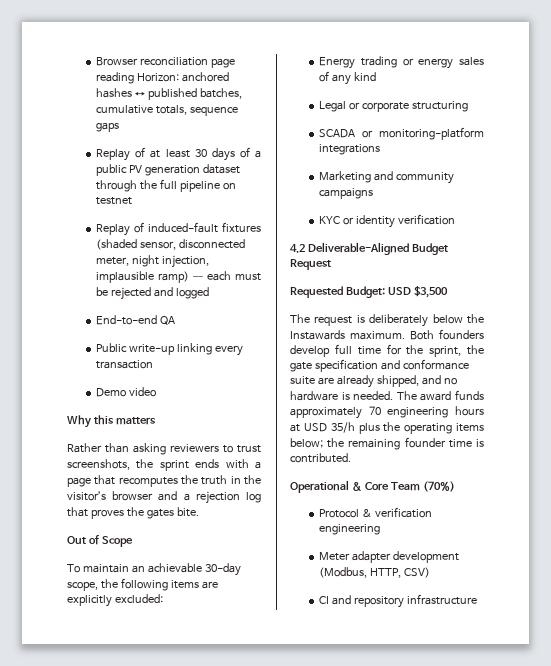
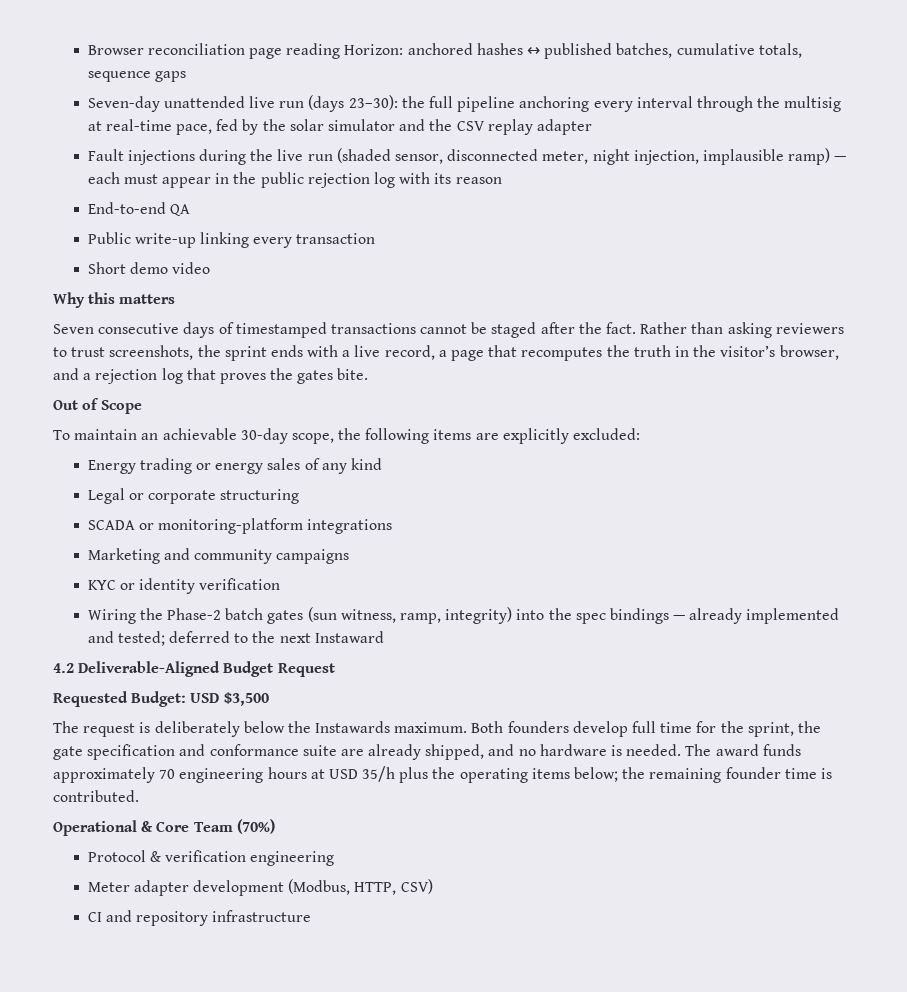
[96,147,261,161] [96,164,241,176] [96,179,237,192] [96,197,133,205] [96,222,261,236] Replay of at least 30 days of a public PV generation dataset through the full pipeline on testnet // Replay of induced-fault fixtures -> [87,95,842,112] [87,119,592,135] [87,149,333,165] Seven-day unattended live run (days 23–30): the full pipeline anchoring every interval through the multisig at real-time pace, fed by the solar simulator and the CSV replay adapter // Fault injections during the live run
[96,287,210,300] be rejected and logged -> [162,172,502,188] appear in the public rejection log with its reason
[96,388,127,397] Demo -> [87,262,168,274] Short demo
(156, 421) none -> [53,322,637,338] Seven consecutive days of timestamped transactions cannot be staged after the fact.
(261, 465) none -> [354,345,447,360] live record, a
[112,491,154,501] browser -> [779,345,839,360] browser,
(456, 219) none -> [87,607,840,624] [87,631,384,646] // Wiring the Phase-2 batch gates (sun witness, ramp, integrity) into the spec bindings — already implemented and tested; deferred to the next Instaward

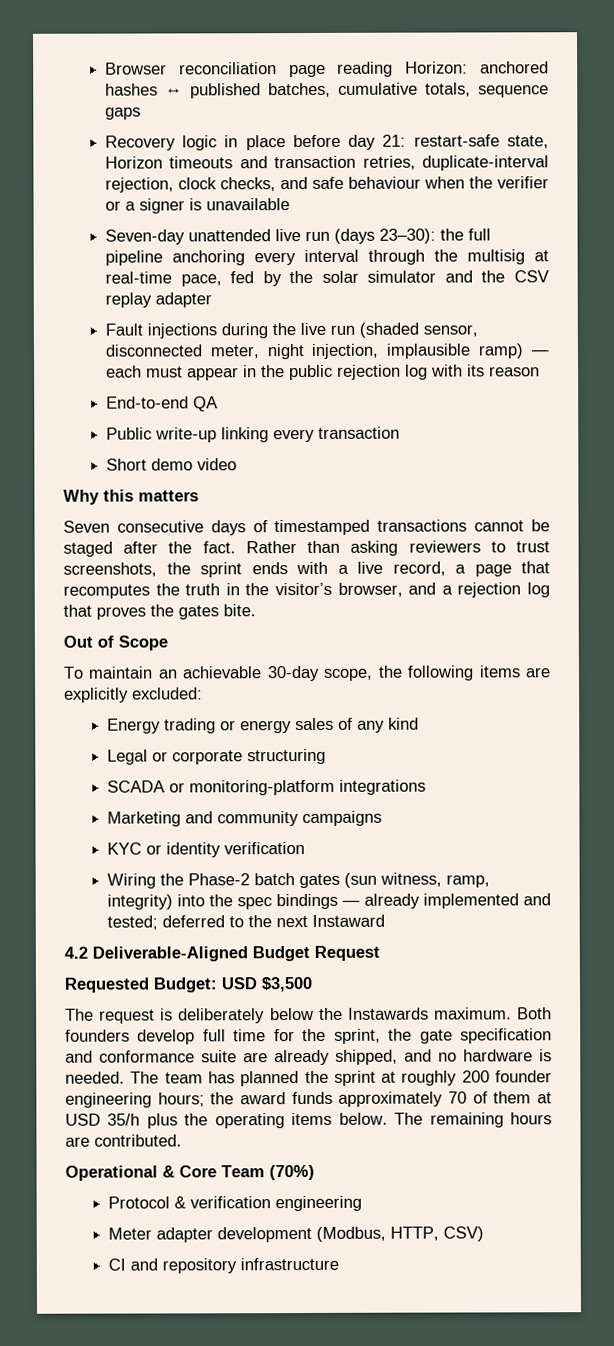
(186, 76) none -> [104,134,549,151] [104,155,549,171] [104,176,549,193] [104,198,290,214] // Recovery logic in place before day 21: restart-safe state, Horizon timeouts and transaction retries, duplicate-interval rejection, clock checks, and safe behaviour when the verifier or a signer is unavailable
(712, 750) none -> [164,1070,552,1087] [65,1092,235,1108] team has planned the sprint at roughly 200 founder engineering hours; the
[179,767,307,783] engineering hours -> [472,1091,532,1104] of them
[574,767,832,783] below; the remaining founder time is -> [338,1112,552,1128] [65,1136,90,1147] below. The remaining hours are

